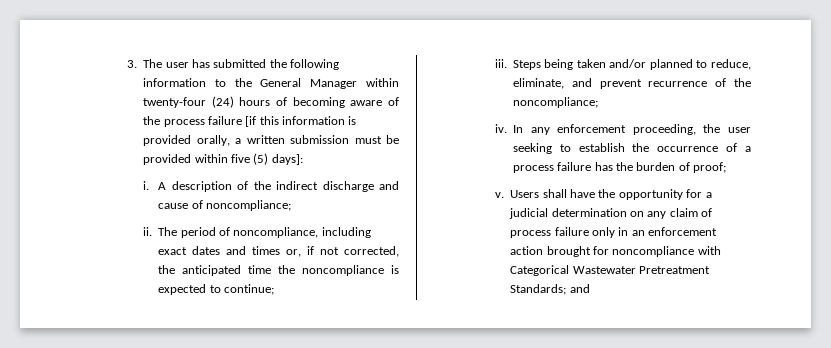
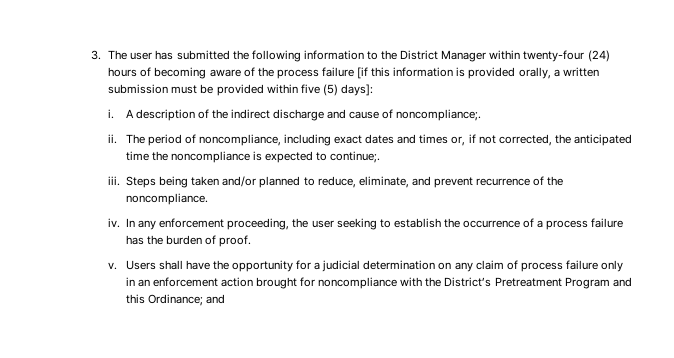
[260,78,302,87] General -> [400,50,439,60] District
[206,200,292,211] noncompliance; -> [396,109,482,121] noncompliance;.
[224,284,275,295] continue; -> [330,151,381,163] continue;.
[512,97,598,108] noncompliance; -> [125,193,208,205] noncompliance.
[693,162,727,173] proof; -> [219,235,252,247] proof.
[510,265,711,276] [510,284,567,295] Categorical Wastewater Pretreatment Standards; -> [425,277,632,289] [125,294,203,306] the District’s Pretreatment Program and this Ordinance;

